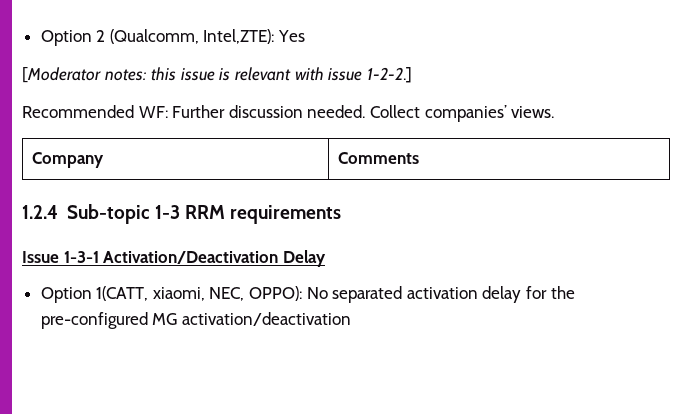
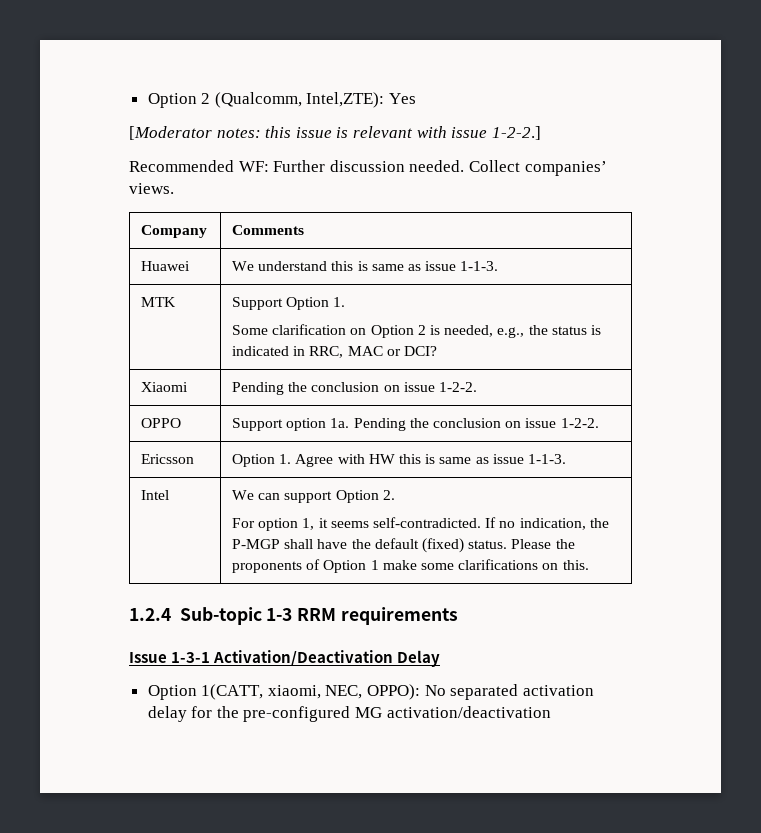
(420, 158) none -> [141,261,191,271] [232,261,499,271] [141,297,177,307] [232,297,346,310] [232,324,601,338] [232,346,438,358] [141,382,189,392] [232,382,478,395] [141,418,182,428] [232,418,599,431] [141,454,195,464] [232,454,566,467] [141,490,170,500] [232,490,395,503] [232,517,609,531] [232,538,575,553] [232,559,589,573] // Huawei | We understand this is same as issue 1-1-3. // MTK | Support Option 1. // Some clarification on Option 2 is needed, e.g., the status is indicated in RRC, MAC or DCI? // Xiaomi | Pending the conclusion on issue 1-2-2. // OPPO | Support option 1a. Pending the conclusion on issue 1-2-2. // Ericsson | Option 1. Agree with HW this is same as issue 1-1-3. // Intel | We can support Option 2. // For option 1, it seems self-contradicted. If no indication, the P-MGP shall have the default (fixed) status. Please the proponents of Option 1 make some clarifications on this.

